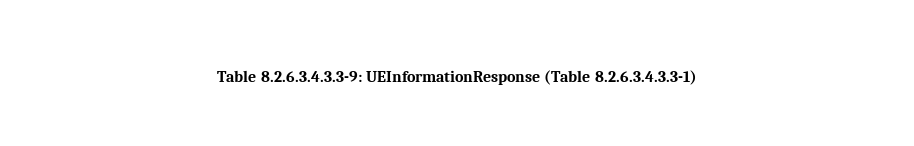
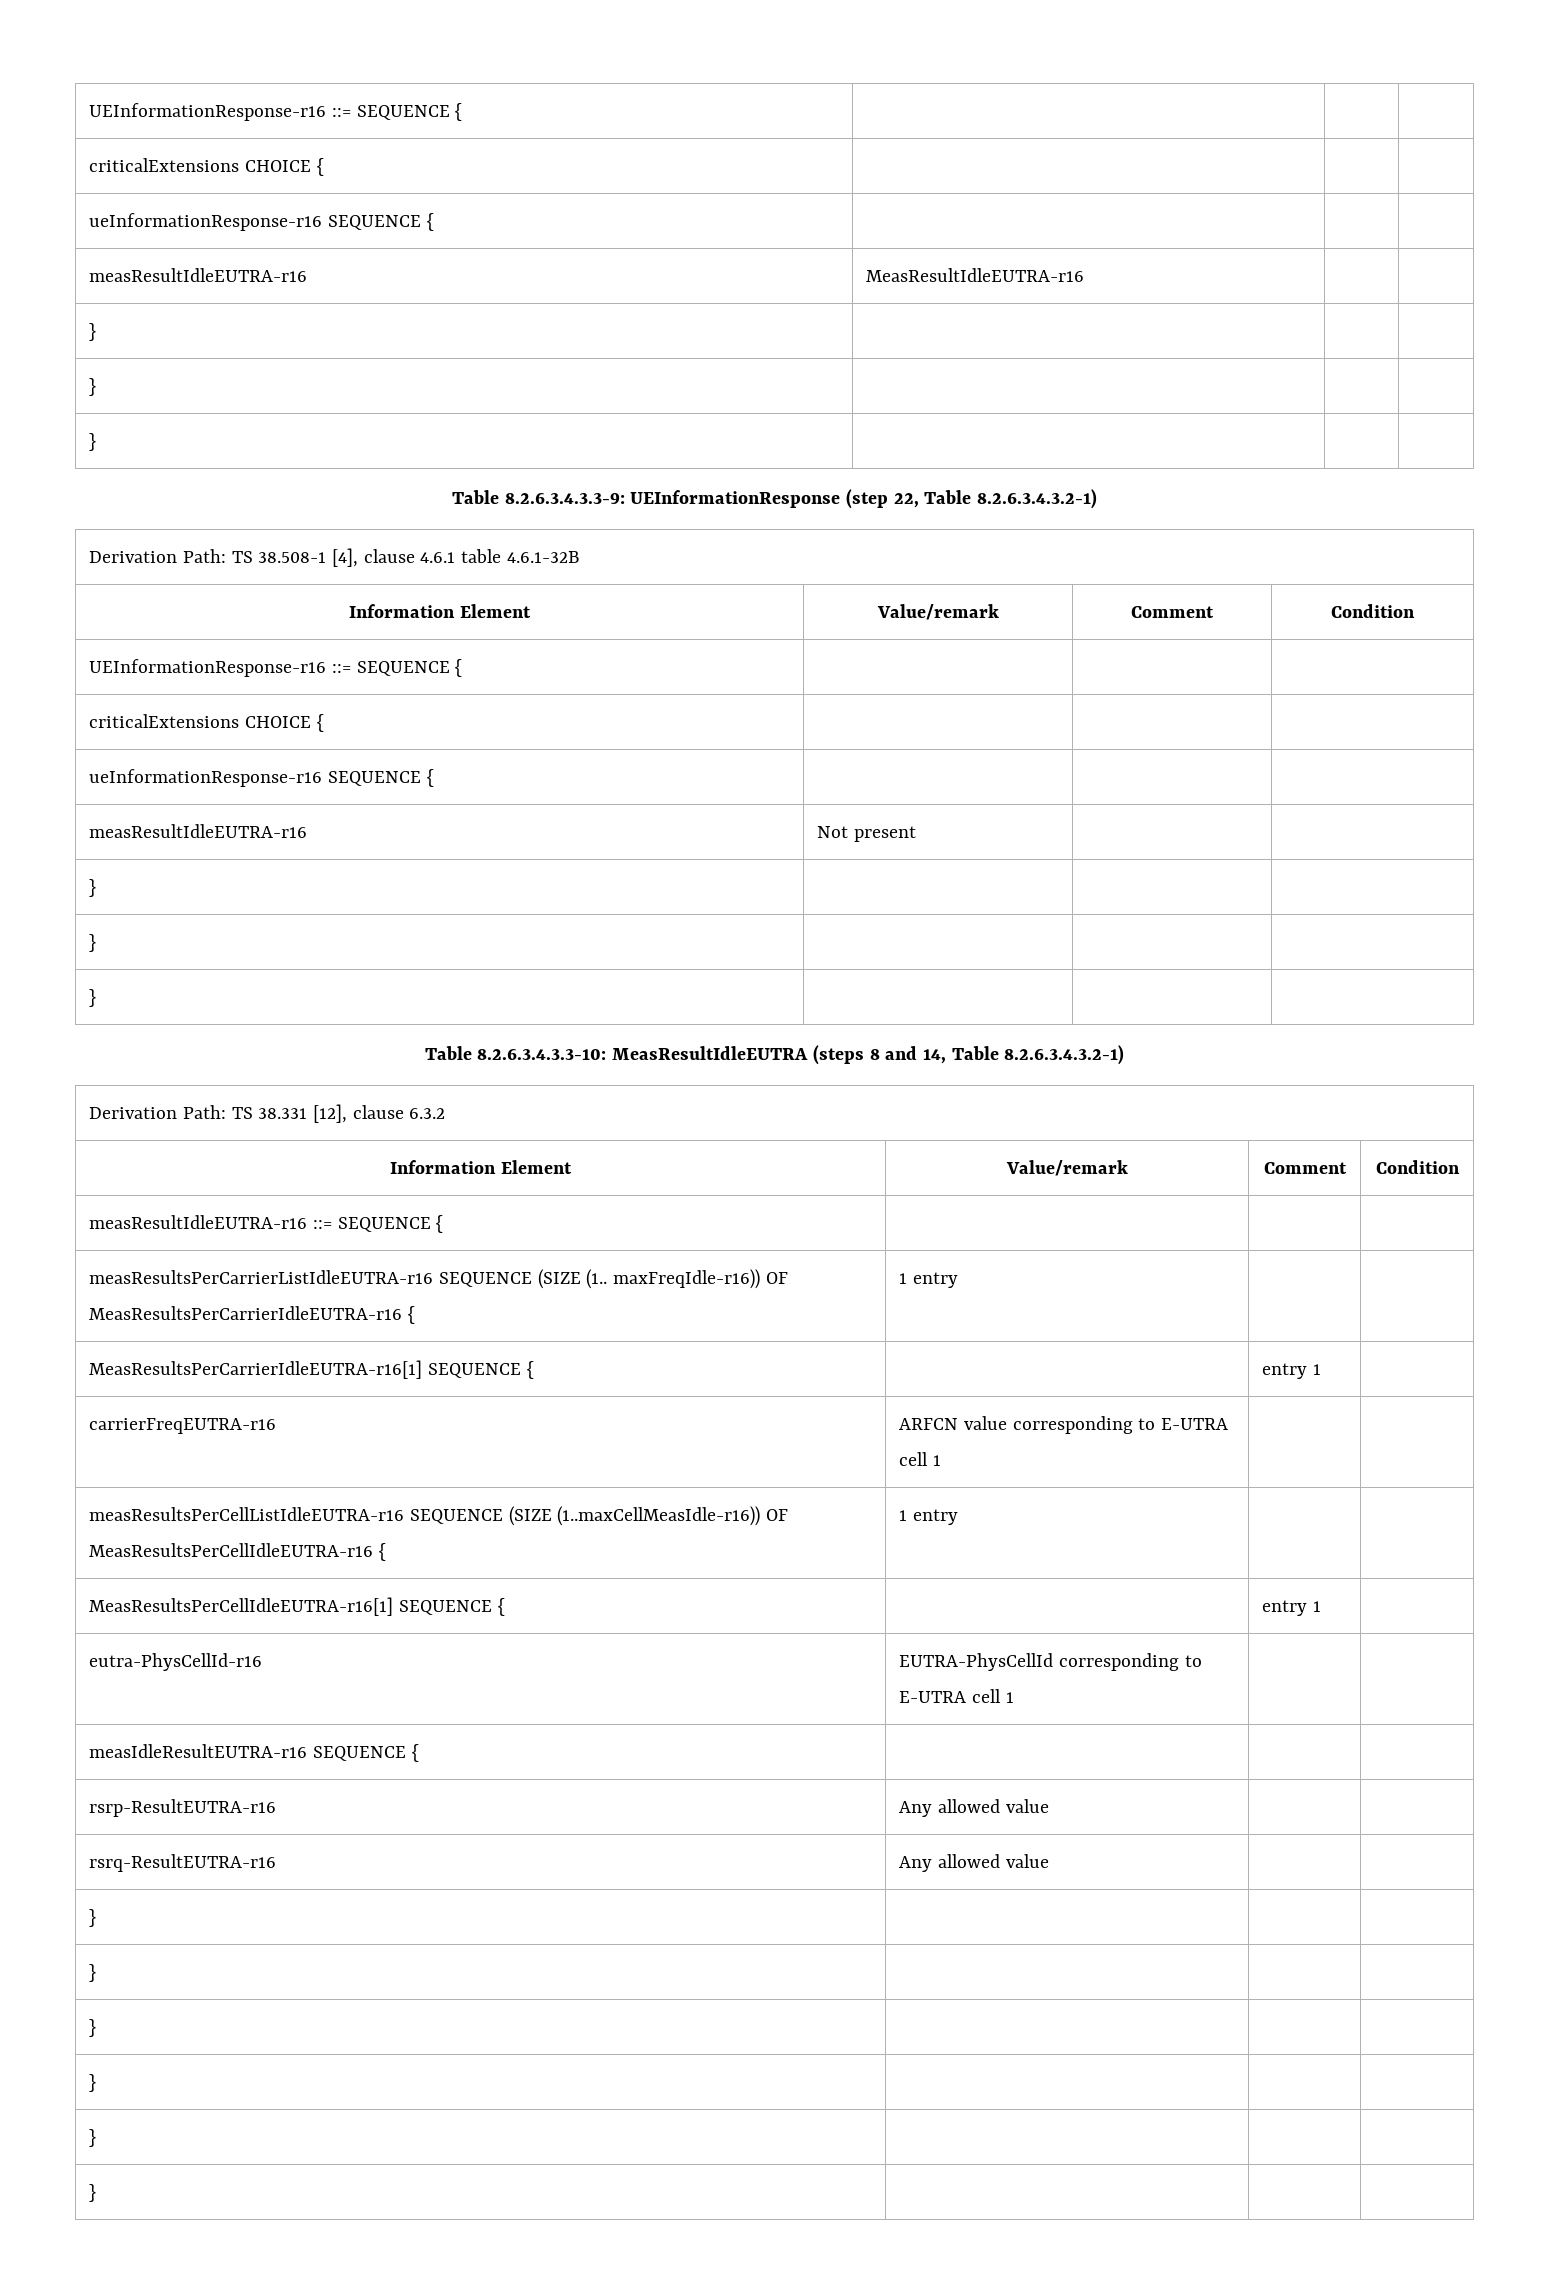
[217,70,697,85] Table 8.2.6.3.4.3.3-9: UEInformationResponse (Table 8.2.6.3.4.3.3-1) -> [89,103,463,121] [89,158,324,176] [89,213,434,231] [89,268,308,282] [866,268,1085,282] [89,323,97,341] [89,378,97,396] [89,433,97,451] [451,489,1098,509] [89,548,579,567] [349,604,531,618] [876,604,999,620] [1131,606,1214,618] [1331,604,1415,618] [89,659,463,677] [89,714,324,732] [89,769,434,787] [89,824,308,838] [817,826,916,842] [89,879,97,897] [89,934,97,952] [89,989,97,1007] [424,1045,1125,1065] [89,1104,446,1123] [390,1160,572,1174] [1005,1160,1128,1176] [1263,1162,1347,1174] [1375,1160,1460,1174] [89,1215,444,1233] [89,1269,788,1289] [89,1306,415,1324] [899,1272,958,1288] [89,1360,534,1379] [1262,1363,1321,1379] [89,1418,277,1434] [899,1416,1228,1434] [899,1452,941,1466] [89,1506,788,1526] [89,1543,386,1561] [899,1509,958,1525] [89,1597,505,1616] [1262,1600,1321,1616] [89,1653,263,1671] [899,1653,1202,1671] [899,1689,1014,1703] [89,1744,419,1762] [89,1799,277,1817] [899,1799,1049,1817] [89,1854,277,1872] [899,1854,1049,1872] [89,1909,97,1927] [89,1964,97,1982] [89,2019,97,2037] [89,2074,97,2092] [89,2129,97,2147] [89,2184,97,2202] UEInformationResponse-r16 ::= SEQUENCE { | | | // criticalExtensions CHOICE { | | | // ueInformationResponse-r16 SEQUENCE { | | | // measResultIdleEUTRA-r16 | MeasResultIdleEUTRA-r16 | | // } | | | // } | | | // } | | | // Table 8.2.6.3.4.3.3-9: UEInformationResponse (step 22, Table 8.2.6.3.4.3.2-1) // Derivation Path: TS 38.508-1 [4], clause 4.6.1 table 4.6.1-32B // Information Element | Value/remark | Comment | Condition // UEInformationResponse-r16 ::= SEQUENCE { | | | // criticalExtensions CHOICE { | | | // ueInformationResponse-r16 SEQUENCE { | | | // measResultIdleEUTRA-r16 | Not present | | // } | | | // } | | | // } | | | // Table 8.2.6.3.4.3.3-10: MeasResultIdleEUTRA (steps 8 and 14, Table 8.2.6.3.4.3.2-1) // Derivation Path: TS 38.331 [12], clause 6.3.2 // Information Element | Value/remark | Comment | Condition // measResultIdleEUTRA-r16 ::= SEQUENCE { | | | // measResultsPerCarrierListIdleEUTRA-r16 SEQUENCE (SIZE (1.. maxFreqIdle-r16)) OF MeasResultsPerCarrierIdleEUTRA-r16 { | 1 entry | | // MeasResultsPerCarrierIdleEUTRA-r16[1] SEQUENCE { | | entry 1 | // carrierFreqEUTRA-r16 | ARFCN value corresponding to E-UTRA cell 1 | | // measResultsPerCellListIdleEUTRA-r16 SEQUENCE (SIZE (1..maxCellMeasIdle-r16)) OF MeasResultsPerCellIdleEUTRA-r16 { | 1 entry | | // MeasResultsPerCellIdleEUTRA-r16[1] SEQUENCE { | | entry 1 | // eutra-PhysCellId-r16 | EUTRA-PhysCellId corresponding to E-UTRA cell 1 | | // measIdleResultEUTRA-r16 SEQUENCE { | | | // rsrp-ResultEUTRA-r16 | Any allowed value | | // rsrq-ResultEUTRA-r16 | Any allowed value | | // } | | | // } | | | // } | | | // } | | | // } | | | // } | | |

